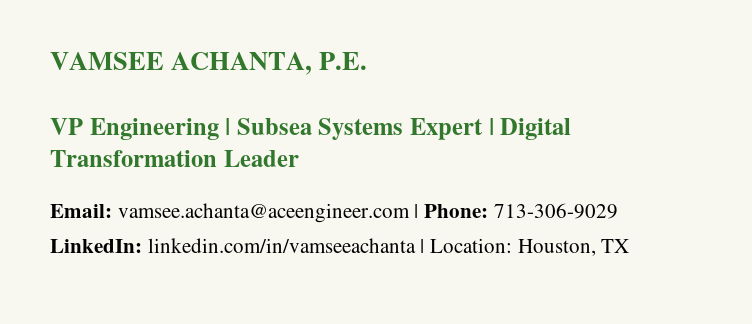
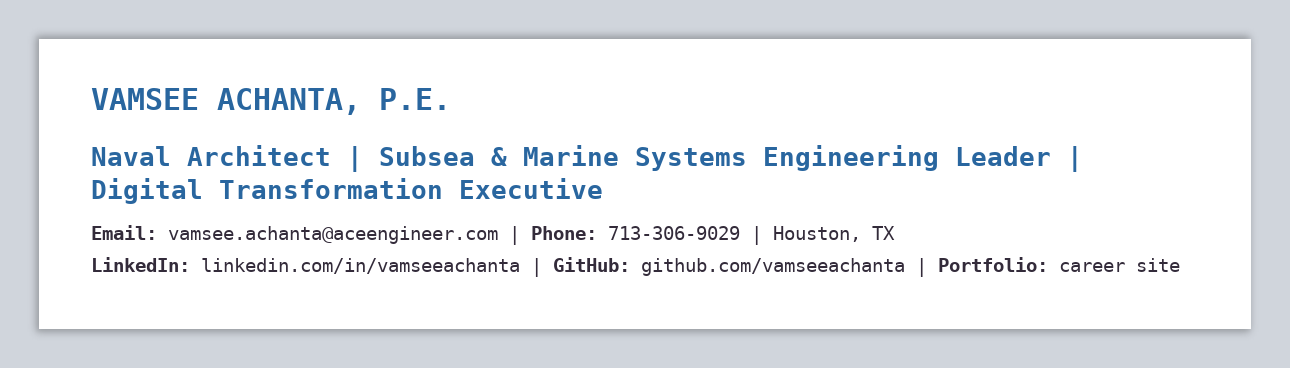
[50,118,484,140] VP Engineering | Subsea Systems Expert -> [91,145,1051,172] Naval Architect | Subsea & Marine Systems Engineering Leader
[223,150,299,167] Leader -> [459,178,603,199] Executive
(618, 211) none -> [751,226,895,245] | Houston, TX
[430,238,630,256] Location: Houston, TX -> [553,257,1180,277] GitHub: github.com/vamseeachanta | Portfolio: career site

